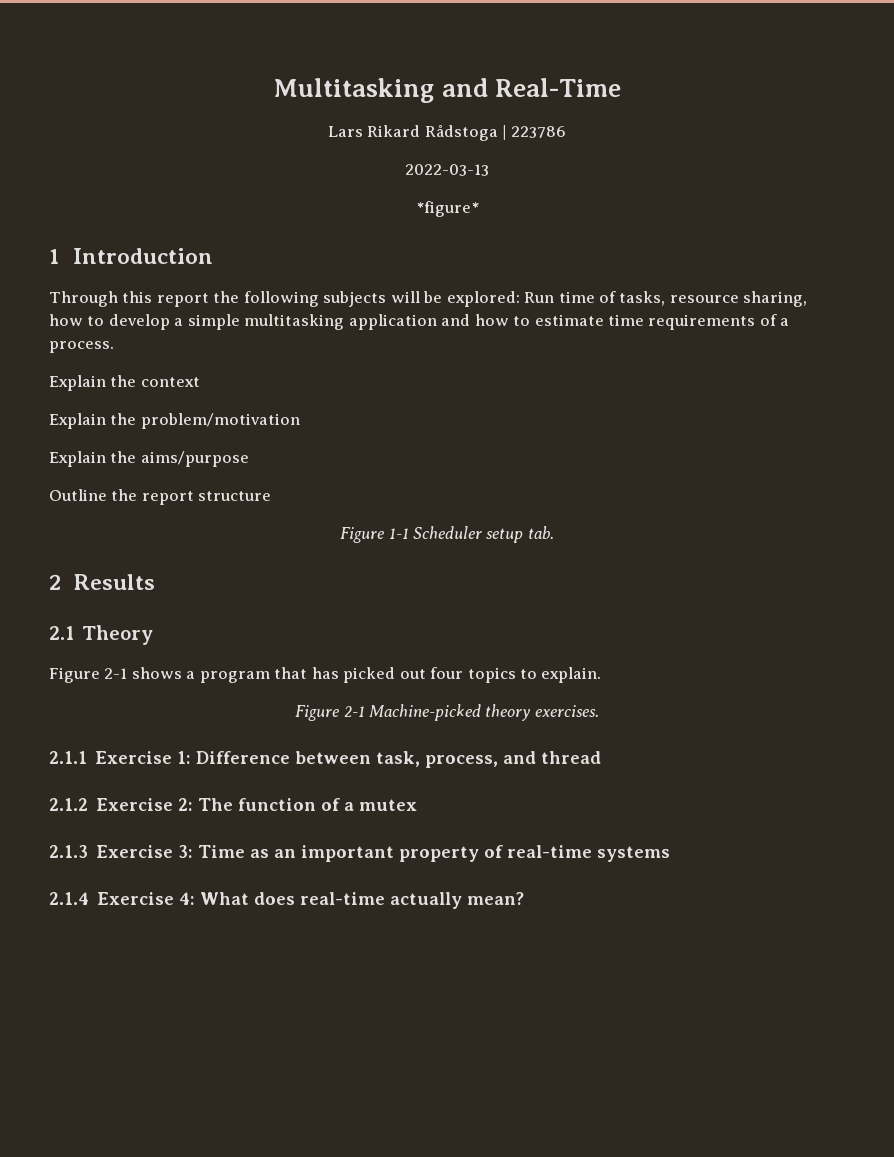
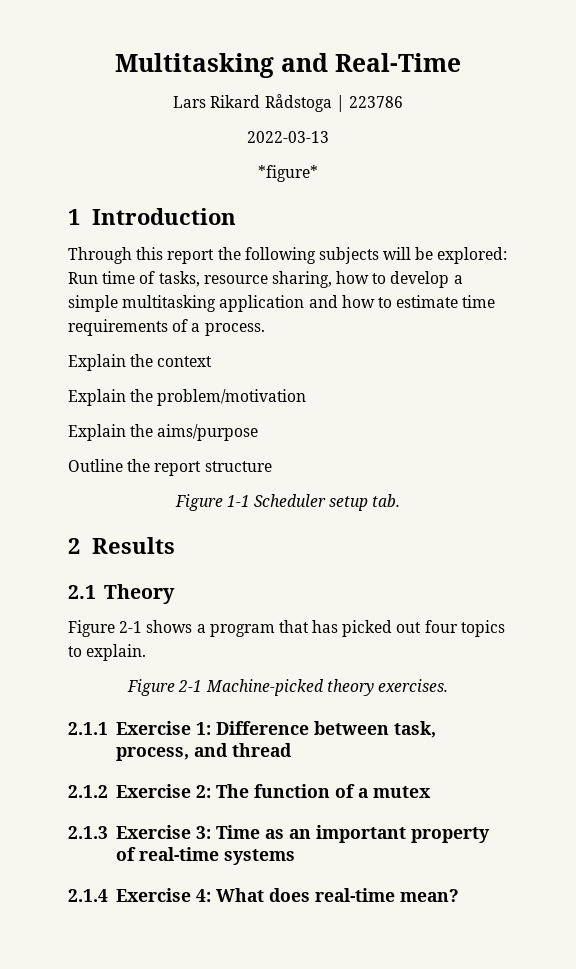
[390,892,463,909] actually -> (395, 895) none

